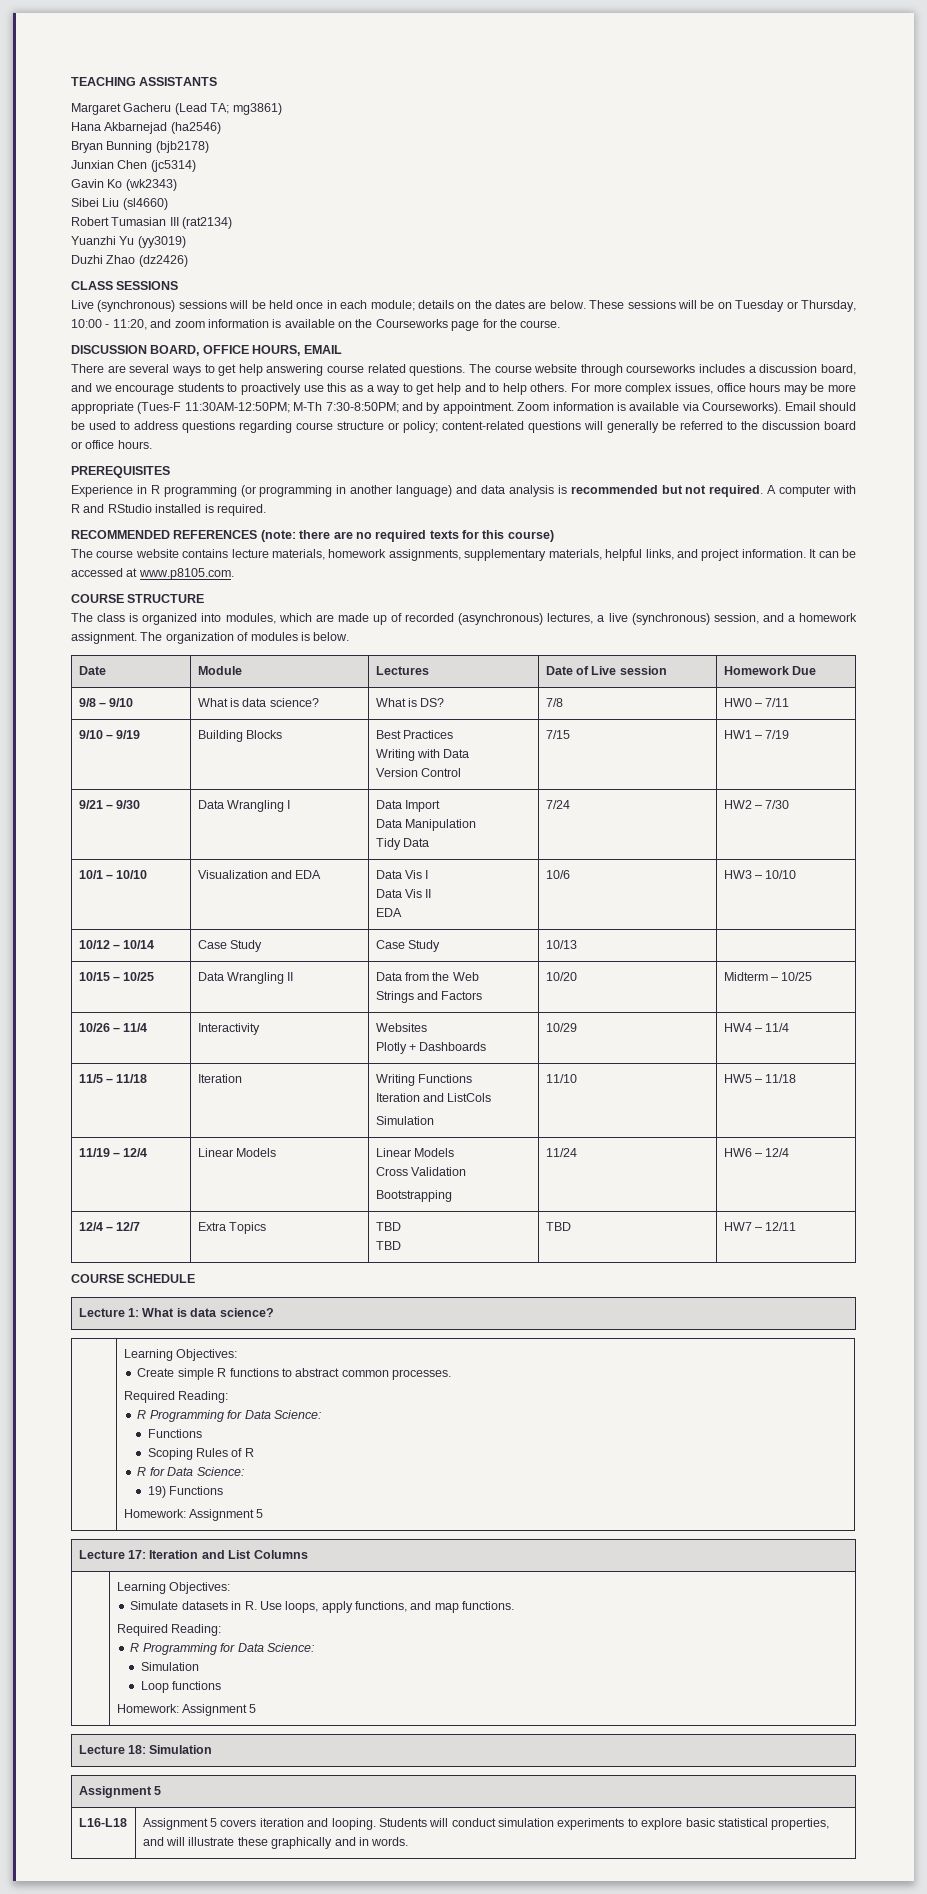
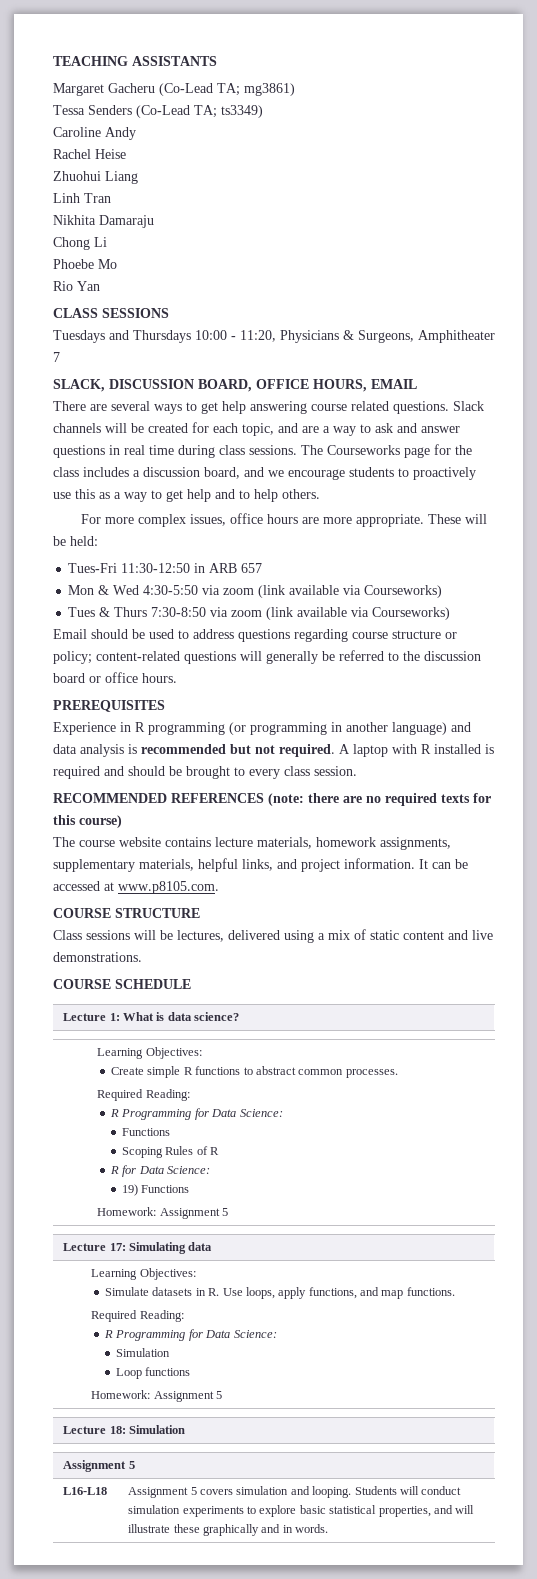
[174,103,207,115] (Lead -> [159,83,213,96] (Co-Lead
[71,122,221,134] [71,141,209,153] [71,160,196,172] [71,179,177,191] [71,198,168,210] [71,217,233,229] [71,236,186,248] [71,255,188,267] [71,281,179,290] [71,300,857,312] [71,319,561,331] Hana Akbarnejad (ha2546) // Bryan Bunning (bjb2178) // Junxian Chen (jc5314) // Gavin Ko (wk2343) // Sibei Liu (sl4660) // Robert Tumasian III (rat2134) // Yuanzhi Yu (yy3019) // Duzhi Zhao (dz2426) // CLASS SESSIONS // Live (synchronous) sessions will be held once in each module; details on the dates are below. These sessions will be on Tuesday or Thursday, 10:00 - 11:20, and zoom information is available on the Courseworks page for the course. // -> [53,105,263,118] [53,127,136,140] [53,149,126,159] [53,171,138,184] [53,193,111,203] [53,215,154,228] [53,237,107,250] [53,259,117,269] [53,281,100,291] [53,308,169,318] [53,330,495,343] [53,352,60,362] [53,379,105,392] Tessa Senders (Co-Lead TA; ts3349) // Caroline Andy // Rachel Heise // Zhuohui Liang // Linh Tran // Nikhita Damaraju // Chong Li // Phoebe Mo // Rio Yan // CLASS SESSIONS // Tuesdays and Thursdays 10:00 - 11:20, Physicians & Surgeons, Amphitheater 7 // SLACK,
[468,364,696,376] The course website through courseworks -> [453,401,484,411] [53,422,460,436] [53,444,472,458] [53,467,79,477] Slack channels will be created for each topic, and are a way to ask and answer questions in real time during class sessions. The Courseworks page for the class
(568, 387) none -> (320, 494) //
[783,383,857,395] [71,402,782,414] may be more appropriate (Tues-F 11:30AM-12:50PM; M-Th 7:30-8:50PM; and by appointment. Zoom information is available via Courseworks). -> [301,514,487,527] [53,536,98,546] [68,563,263,573] [68,585,443,598] [68,607,451,620] are more appropriate. These will be held: // Tues-Fri 11:30-12:50 in ARB 657 // Mon & Wed 4:30-5:50 via zoom (link available via Courseworks) // Tues & Thurs 7:30-8:50 via zoom (link available via Courseworks) //
[779,485,831,497] computer -> [353,744,388,757] laptop
[83,504,266,516] and RStudio installed is required. -> [434,744,494,754] [53,766,357,779] installed is required and should be brought to every class session.
[71,613,858,625] [71,632,350,644] [78,666,106,675] [197,666,242,675] [375,666,429,675] [545,666,667,675] [723,666,817,675] [78,698,134,707] [197,698,319,707] [375,698,445,707] [545,698,563,707] [723,698,790,707] [78,730,141,739] [197,730,283,742] [375,730,454,739] [375,749,470,761] [375,768,462,777] [545,730,570,739] [723,730,790,739] [78,800,141,809] [197,800,291,812] [375,800,441,812] [375,819,477,831] [375,838,430,850] [545,800,570,809] [723,800,790,809] [78,870,148,879] [197,870,322,879] [375,870,429,879] [375,889,432,898] [375,908,402,917] [545,870,570,879] [723,870,797,879] [78,940,155,949] [197,940,263,952] [375,940,441,952] [545,940,577,949] [78,972,155,981] [197,972,294,984] [375,972,479,981] [375,991,483,1003] [545,972,577,981] [723,972,813,981] [78,1023,148,1032] [197,1023,260,1035] [375,1023,427,1032] [375,1042,487,1054] [545,1023,577,1032] [723,1023,790,1032] [78,1074,148,1083] [197,1074,242,1083] [375,1074,473,1086] [375,1093,492,1102] [375,1116,434,1125] [545,1074,577,1083] [723,1074,797,1083] [78,1148,148,1157] [197,1148,277,1157] [375,1148,455,1157] [375,1167,467,1176] [375,1190,452,1202] [545,1148,577,1157] [723,1148,790,1157] [78,1222,141,1231] [197,1222,267,1234] [375,1222,401,1231] [375,1241,401,1250] [545,1222,571,1231] [723,1222,797,1231] The class is organized into modules, which are made up of recorded (asynchronous) lectures, a live (synchronous) session, and a homework assignment. The organization of modules is below. // Date | Module | Lectures | Date of Live session | Homework Due // 9/8 – 9/10 | What is data science? | What is DS? | 7/8 | HW0 – 7/11 // 9/10 – 9/19 | Building Blocks | Best Practices // Writing with Data // Version Control | 7/15 | HW1 – 7/19 // 9/21 – 9/30 | Data Wrangling I | Data Import // Data Manipulation // Tidy Data | 7/24 | HW2 – 7/30 // 10/1 – 10/10 | Visualization and EDA | Data Vis I // Data Vis II // EDA | 10/6 | HW3 – 10/10 // 10/12 – 10/14 | Case Study | Case Study | 10/13 | // 10/15 – 10/25 | Data Wrangling II | Data from the Web // Strings and Factors | 10/20 | Midterm – 10/25 // 10/26 – 11/4 | Interactivity | Websites // Plotly + Dashboards | 10/29 | HW4 – 11/4 // 11/5 – 11/18 | Iteration | Writing Functions // Iteration and ListCols // Simulation | 11/10 | HW5 – 11/18 // 11/19 – 12/4 | Linear Models | Linear Models // Cross Validation // Bootstrapping | 11/24 | HW6 – 12/4 // 12/4 – 12/7 | Extra Topics | TBD // TBD | TBD | HW7 – 12/11 -> [53,929,493,943] [53,952,142,962] Class sessions will be lectures, delivered using a mix of static content and live demonstrations.
[149,1550,308,1559] Iteration and List Columns -> [129,1242,213,1254] Simulating data
[259,1818,304,1827] iteration -> [236,1486,289,1495] simulation

